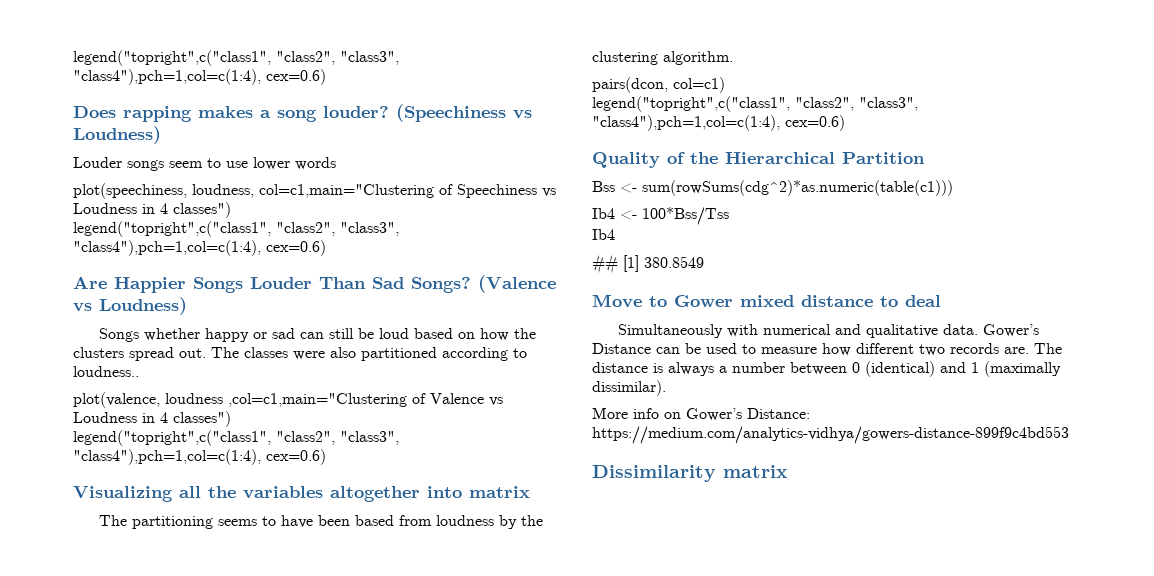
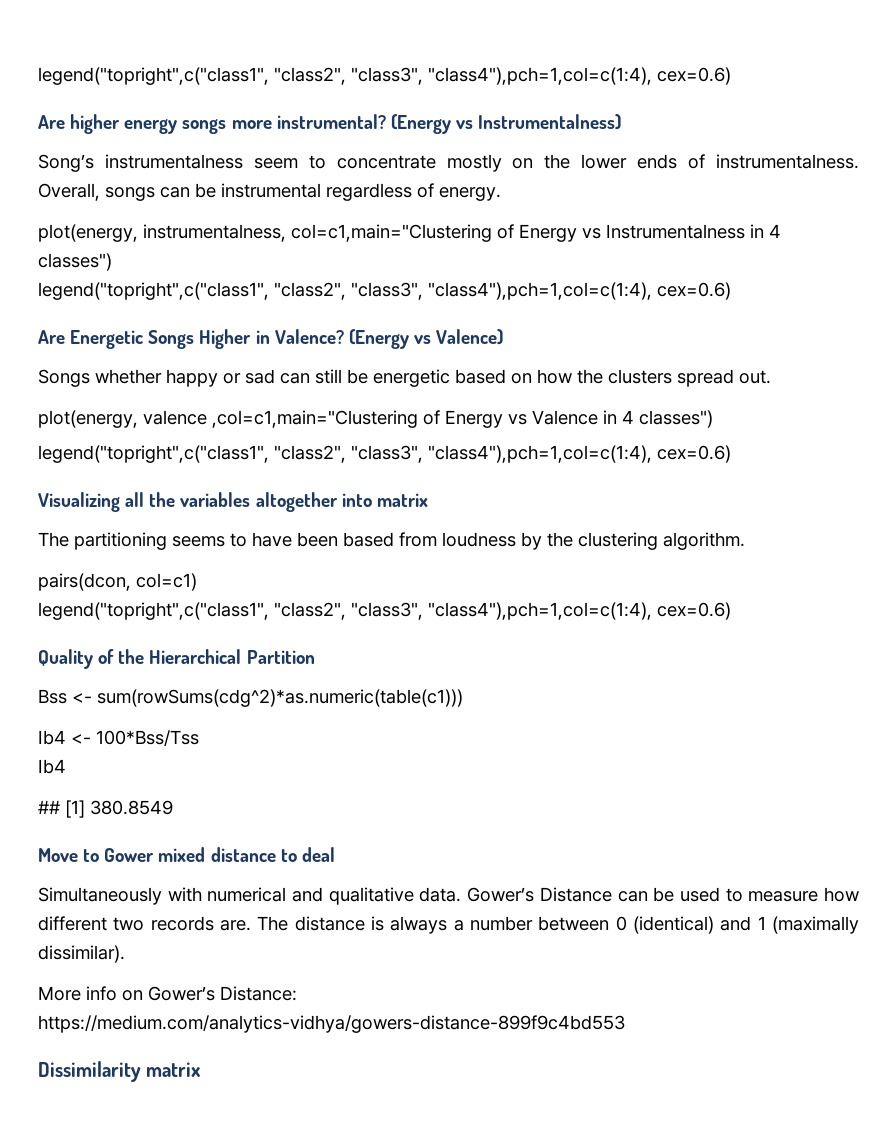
[73,50,399,66] [73,69,326,85] [73,104,532,122] [73,126,161,144] [73,157,336,171] [73,183,556,199] [73,203,137,214] legend("topright",c("class1", "class2", "class3", "class4"),pch=1,col=c(1:4), cex=0.6) // Does rapping makes a song louder? (Speechiness vs Loudness) // Louder songs seem to use lower words // plot(speechiness, loudness, col=c1,main="Clustering of Speechiness vs Loudness -> [38,67,731,85] [38,114,622,134] [38,154,859,172] [38,183,501,201] [38,224,745,242] legend("topright",c("class1", "class2", "class3", "class4"),pch=1,col=c(1:4), cex=0.6) // Are higher energy songs more instrumental? (Energy vs Instrumentalness) // Song’s instrumentalness seem to concentrate mostly on the lower ends of instrumentalness. Overall, songs can be instrumental regardless of energy. // plot(energy, instrumentalness, col=c1,main="Clustering of Energy vs Instrumentalness
[114,275,556,293] [73,297,187,315] Happier Songs Louder Than Sad Songs? (Valence vs Loudness) -> [70,329,504,349] Energetic Songs Higher in Valence? (Energy vs Valence)
[379,328,410,339] loud -> [373,369,450,387] energetic
[211,347,527,361] [73,366,139,377] [73,392,503,408] [73,412,137,423] The classes were also partitioned according to loudness.. // plot(valence, loudness ,col=c1,main="Clustering of Valence vs Loudness -> [38,410,598,428] // plot(energy, valence ,col=c1,main="Clustering of Energy vs Valence

